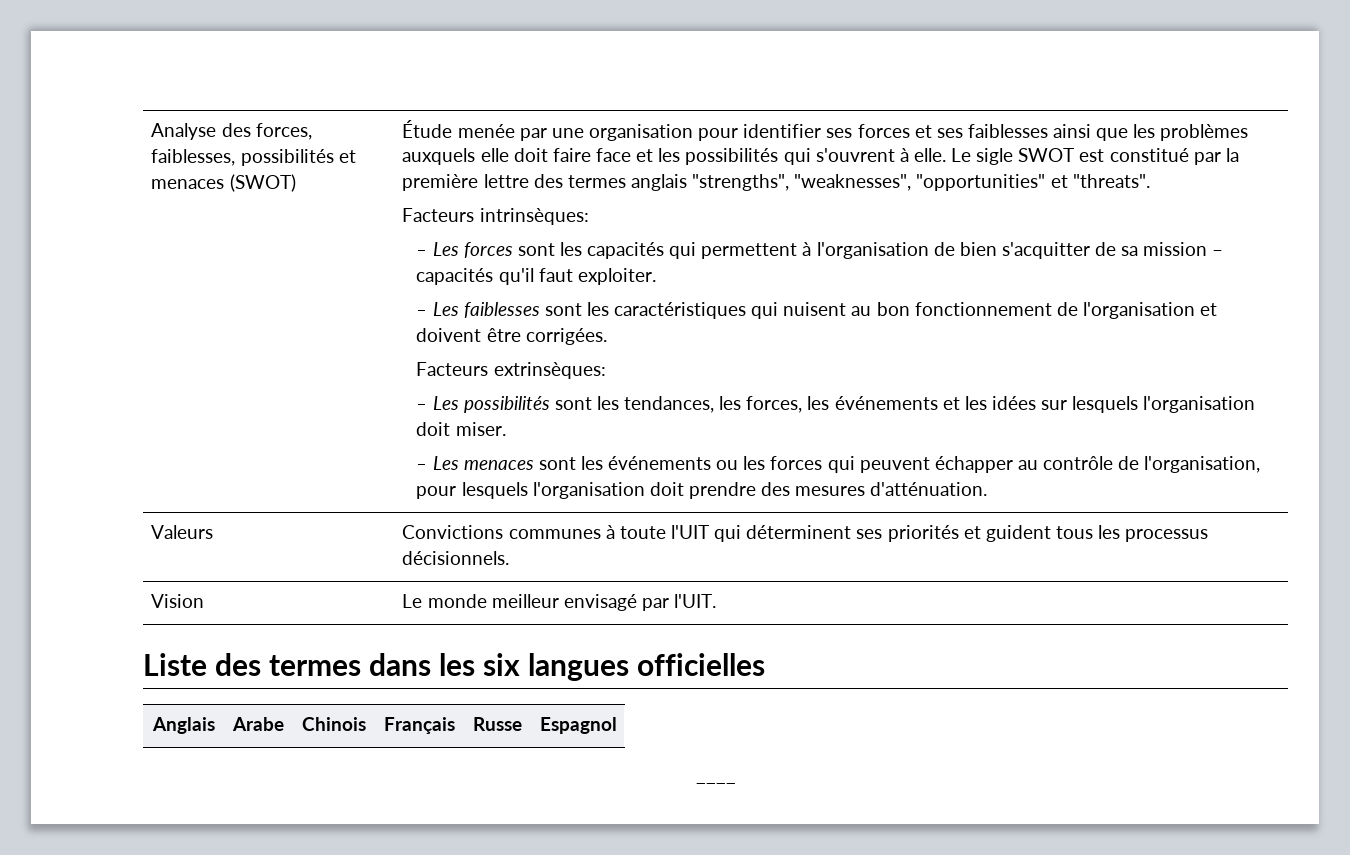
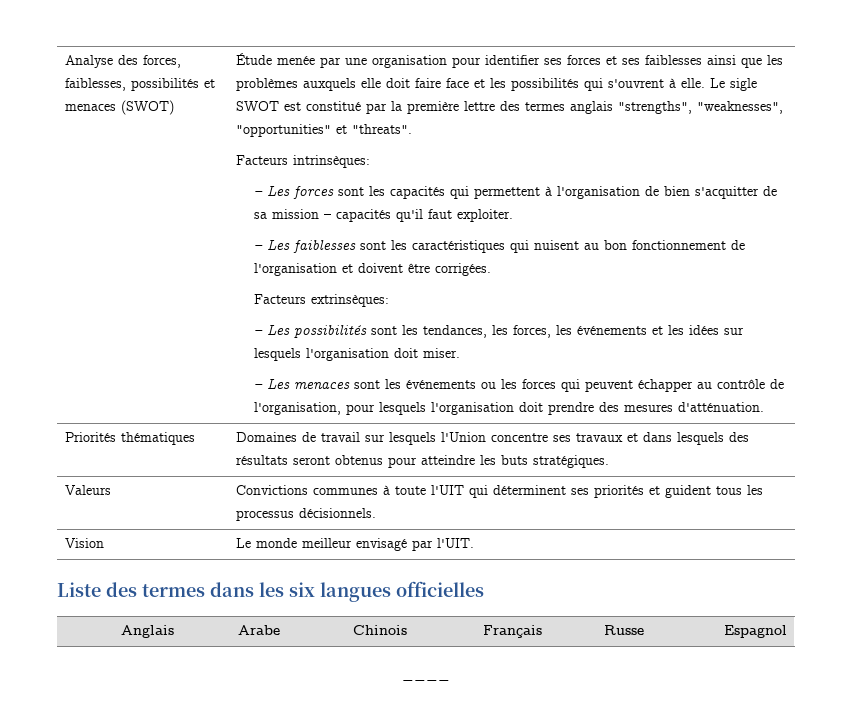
(988, 489) none -> [65,432,196,445] [236,432,750,445] [236,455,610,468] // Priorités thématiques | Domaines de travail sur lesquels l'Union concentre ses travaux et dans lesquels des résultats seront obtenus pour atteindre les buts stratégiques.

